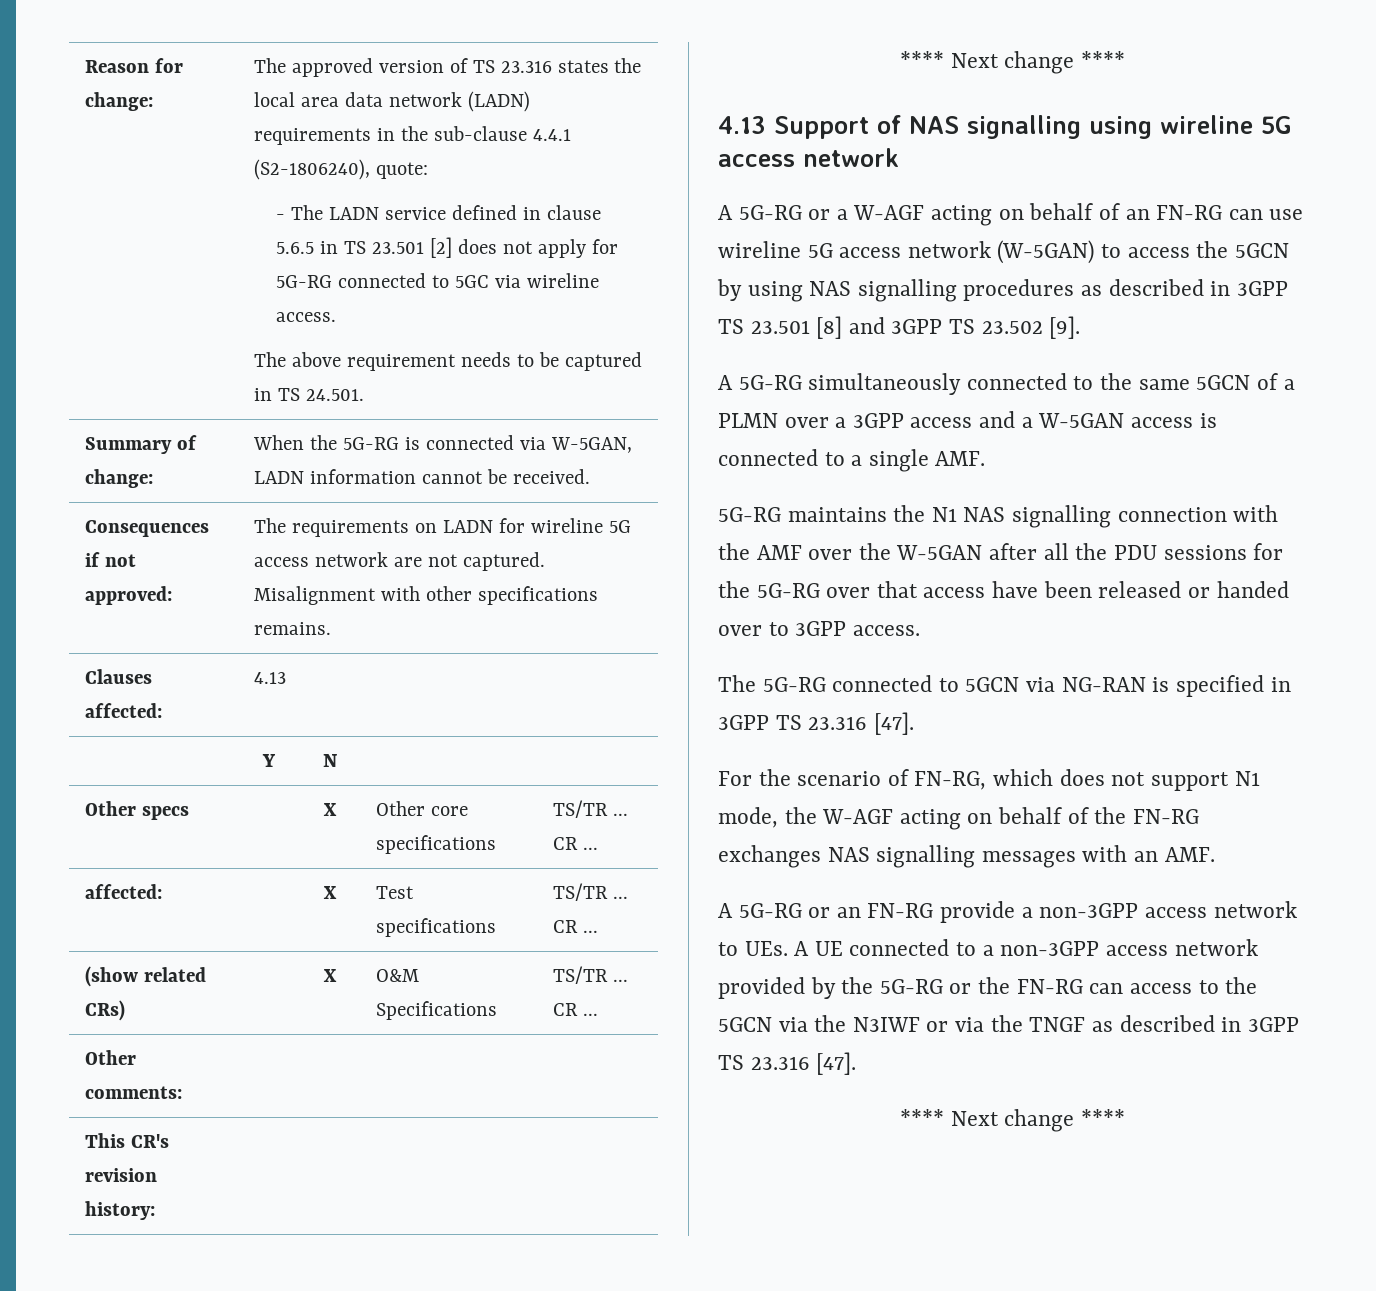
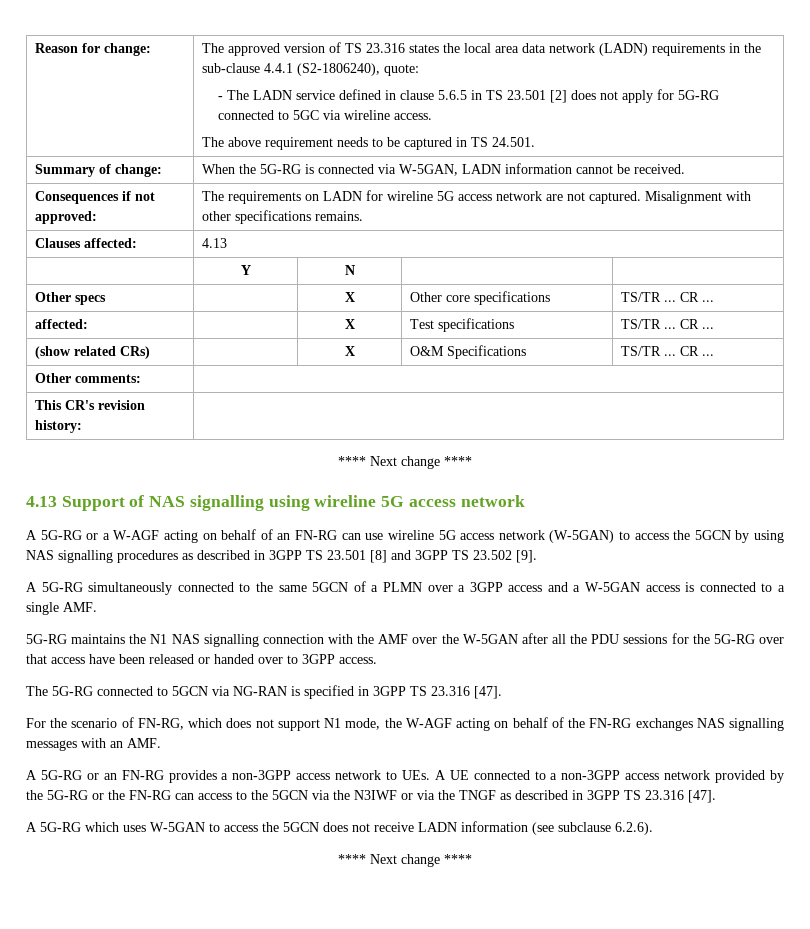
[940,901,1016,923] provide -> [168,770,217,783] provides
(857, 1063) none -> [26,821,653,835] // A 5G-RG which uses W-5GAN to access the 5GCN does not receive LADN information (see subclause 6.2.6).

